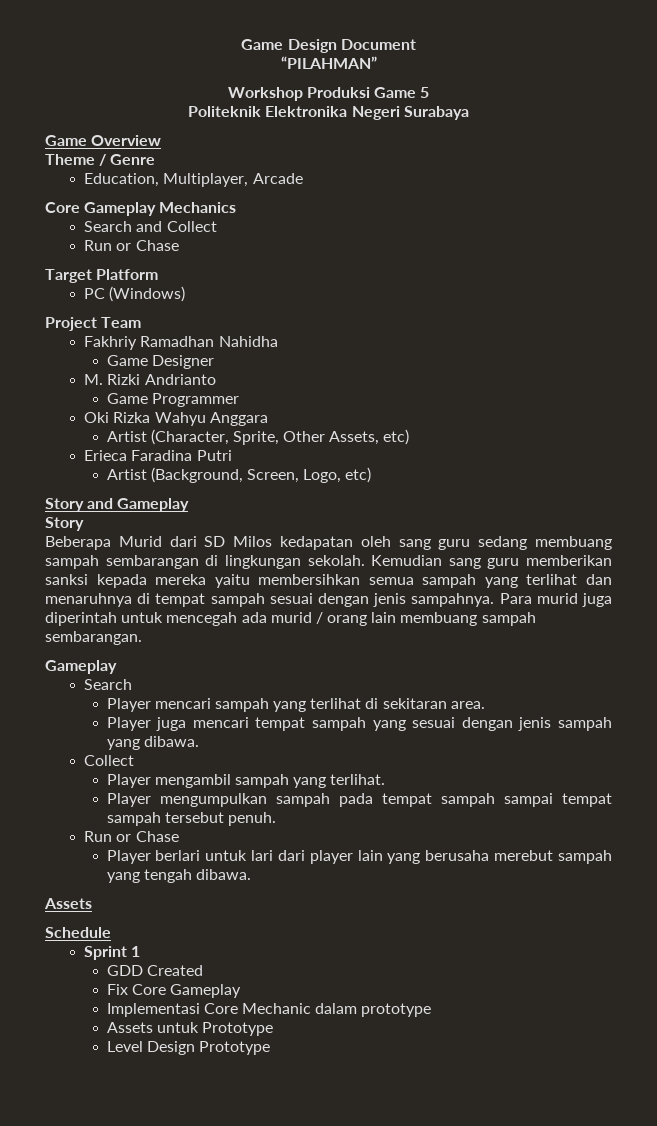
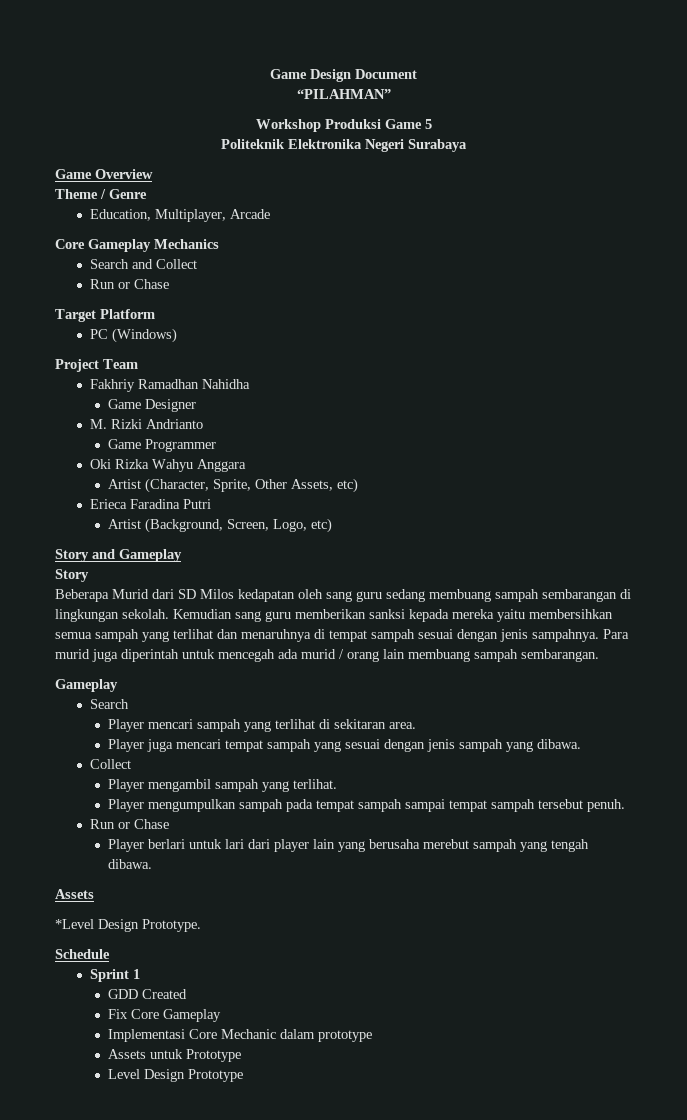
(92, 903) none -> [55,919,201,932] // *Level Design Prototype.

